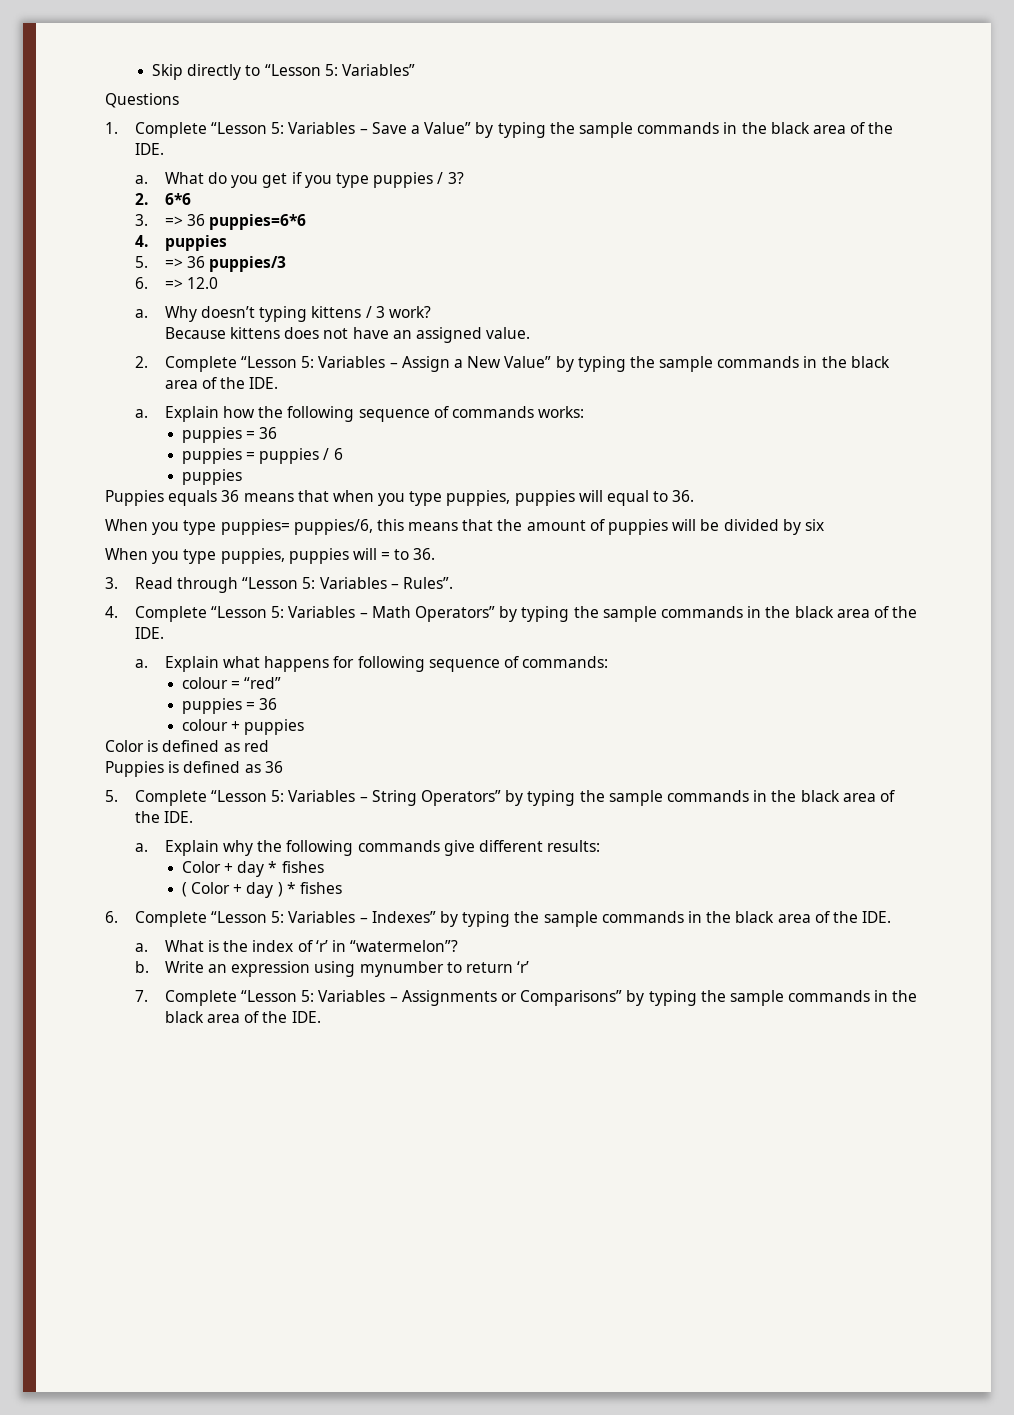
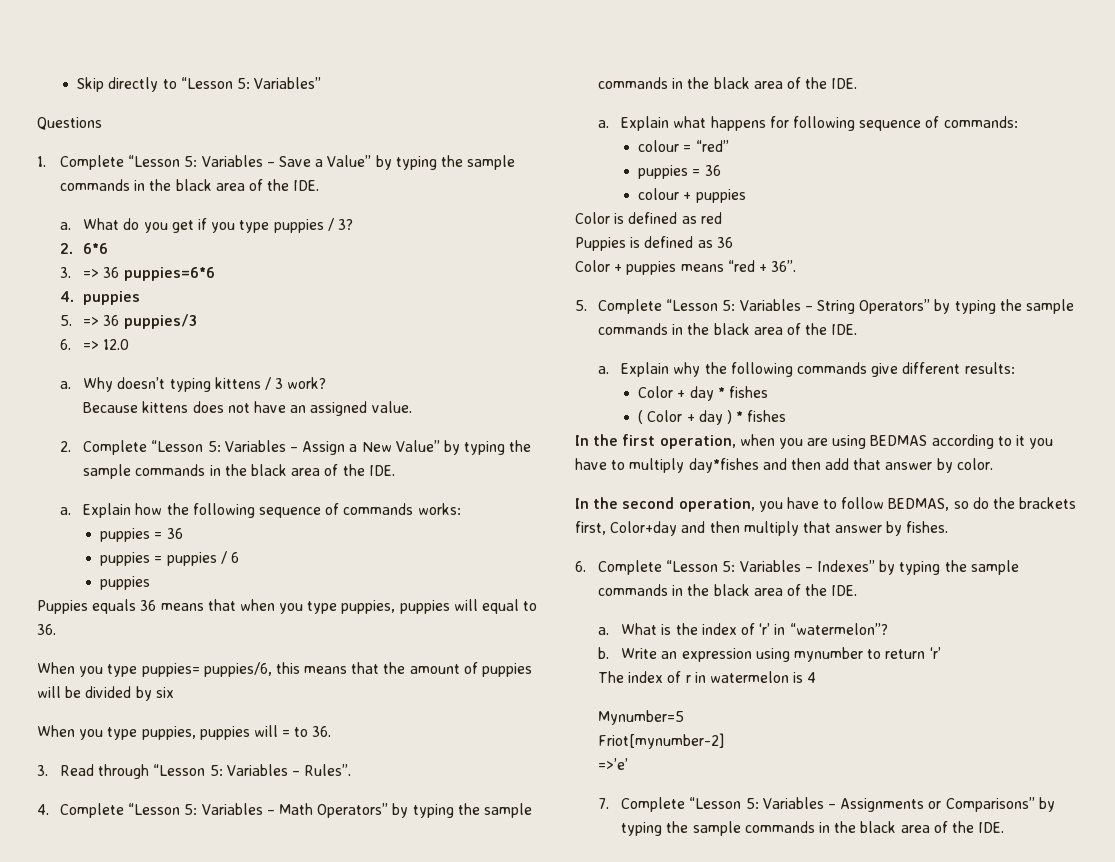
(283, 767) none -> [575,260,797,275] // Color + puppies means “red + 36”.
(342, 888) none -> [575,434,1054,449] [575,458,993,473] [575,497,1077,512] [575,521,949,536] // In the first operation, when you are using BEDMAS according to it you have to multiply day*fishes and then add that answer by color. // In the second operation, you have to follow BEDMAS, so do the brackets first, Color+day and then multiply that answer by fishes.
(530, 967) none -> [598,671,817,683] [598,710,685,725] [598,733,725,749] [598,758,629,770] // The index of r in watermelon is 4 // Mynumber=5 // Friot[mynumber-2] // =>’e’

